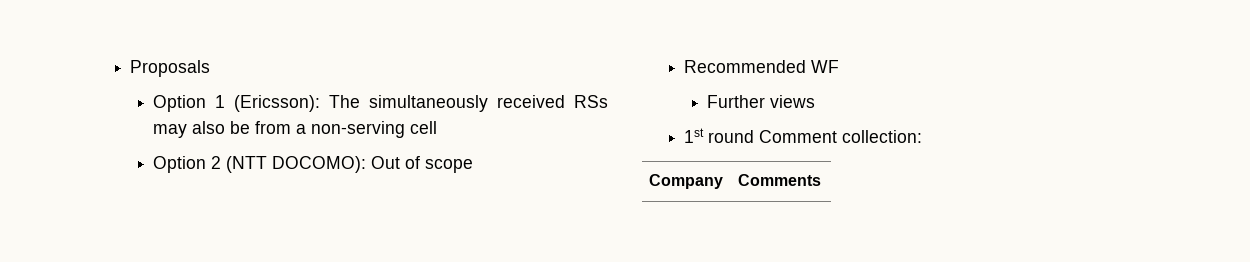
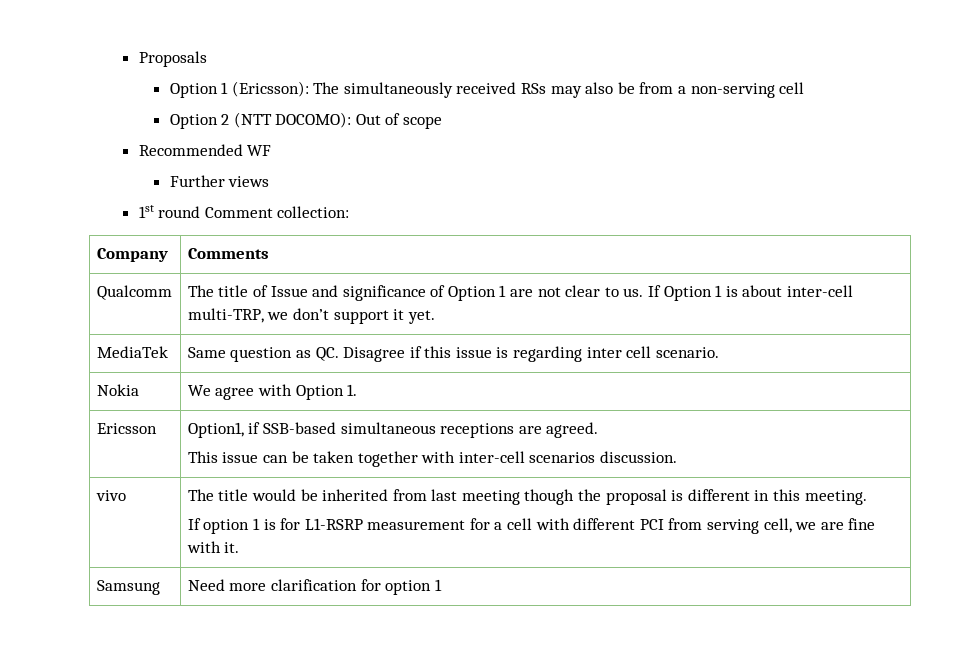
(822, 180) none -> [96,285,172,300] [187,285,853,301] [187,308,435,324] [96,346,168,358] [187,346,719,362] [96,384,139,396] [187,384,358,400] [96,423,157,434] [187,422,599,438] [187,451,678,467] [95,490,126,501] [187,489,867,505] [187,518,876,534] [186,541,240,553] [96,580,160,595] [187,579,442,595] // Qualcomm | The title of Issue and significance of Option 1 are not clear to us. If Option 1 is about inter-cell multi-TRP, we don’t support it yet. // MediaTek | Same question as QC. Disagree if this issue is regarding inter cell scenario. // Nokia | We agree with Option 1. // Ericsson | Option1, if SSB-based simultaneous receptions are agreed. // This issue can be taken together with inter-cell scenarios discussion. // vivo | The title would be inherited from last meeting though the proposal is different in this meeting. // If option 1 is for L1-RSRP measurement for a cell with different PCI from serving cell, we are fine with it. // Samsung | Need more clarification for option 1

